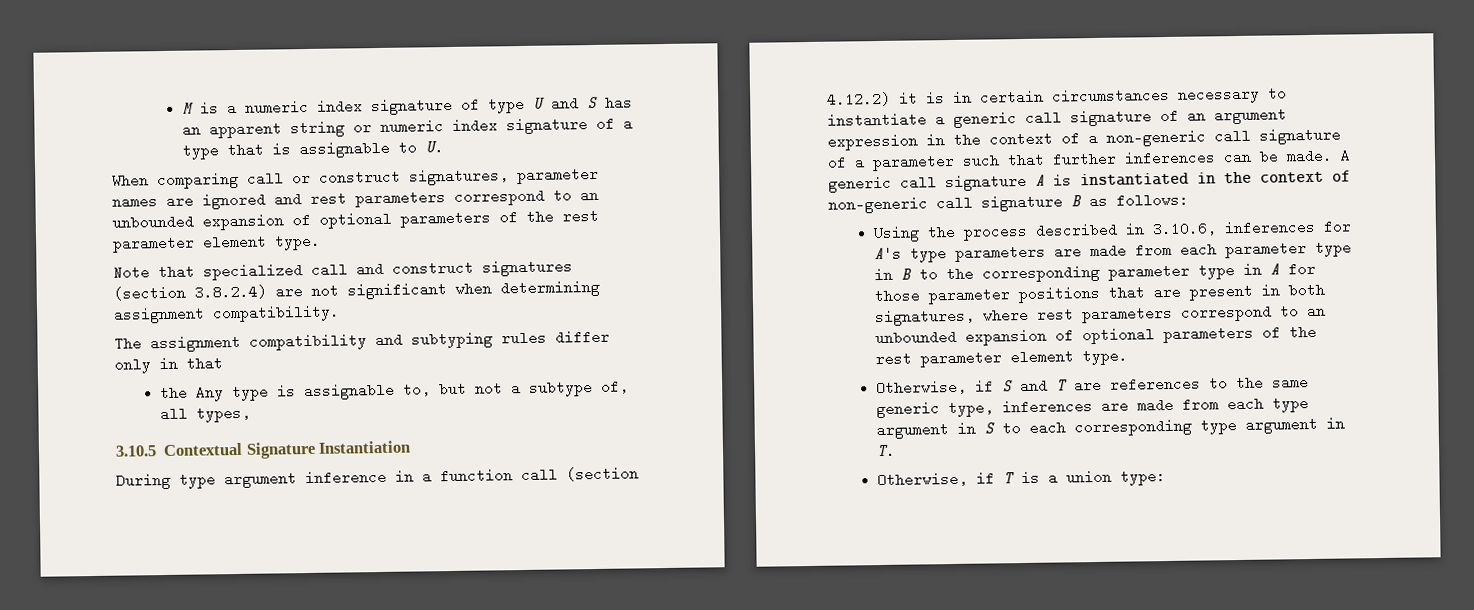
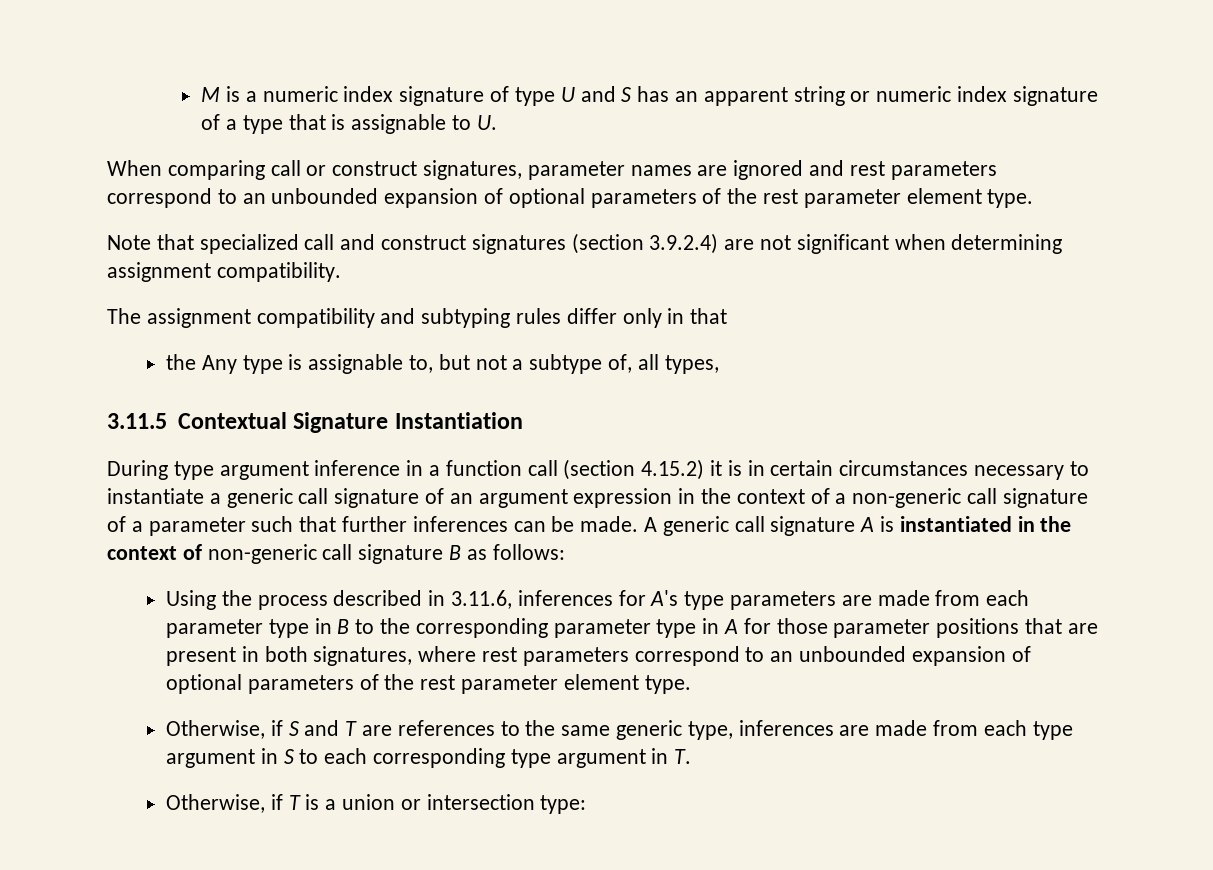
[194,284,267,300] 3.8.2.4) -> [649,233,719,254] 3.9.2.4)
[115,445,157,457] 3.10.5 -> [107,413,167,429] 3.11.5
[827,91,891,107] 4.12.2) -> [641,459,705,480] 4.15.2)
[1151,221,1217,237] 3.10.6, -> [450,590,512,609] 3.11.6,
(1112, 476) none -> [400,794,535,810] or intersection

